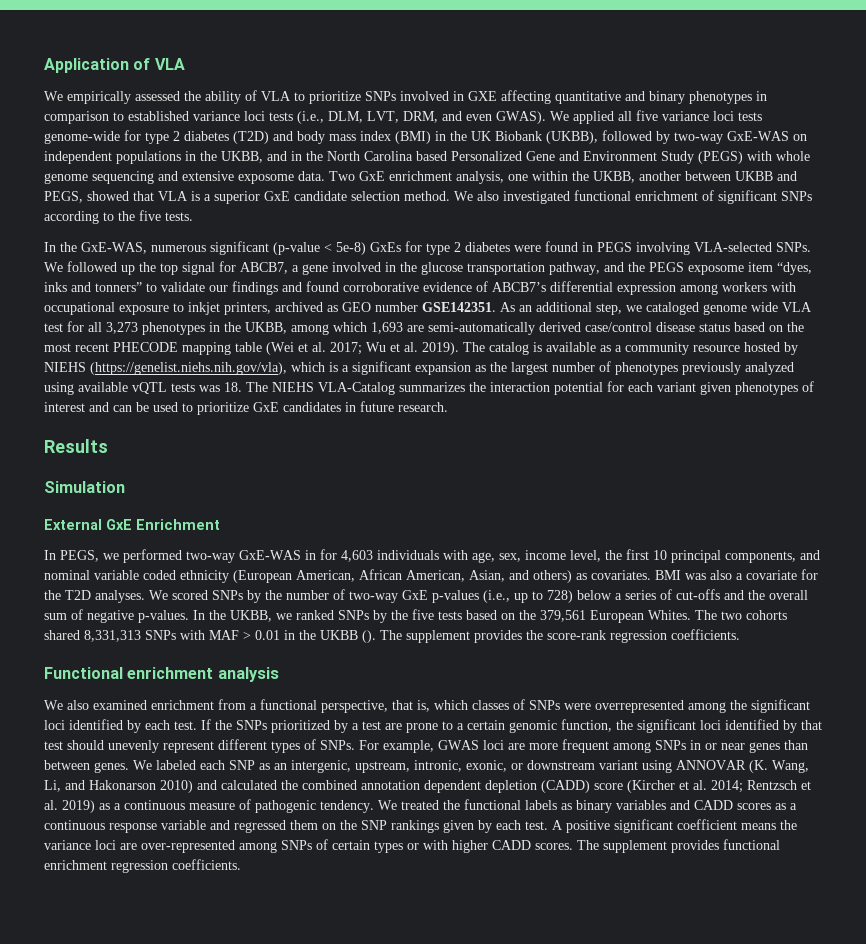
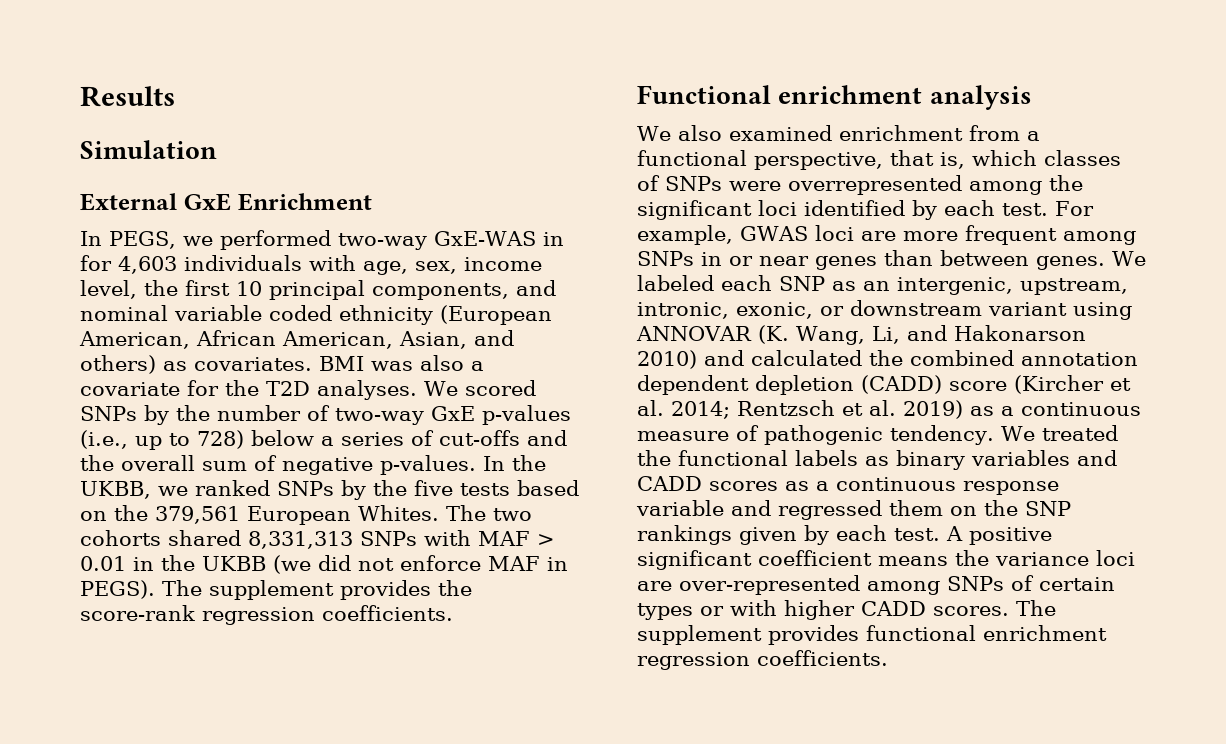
[44,58,185,73] [44,90,767,104] [44,110,762,124] [44,130,807,144] [44,151,810,164] [44,171,797,184] [44,190,812,204] [44,210,193,224] [44,241,811,255] [44,261,812,275] [44,281,796,295] [44,302,812,315] [44,321,804,335] [44,342,798,355] [44,361,794,375] [44,381,814,395] [44,401,448,415] Application of VLA // We empirically assessed the ability of VLA to prioritize SNPs involved in GXE affecting quantitative and binary phenotypes in comparison to established variance loci tests (i.e., DLM, LVT, DRM, and even GWAS). We applied all five variance loci tests genome-wide for type 2 diabetes (T2D) and body mass index (BMI) in the UK Biobank (UKBB), followed by two-way GxE-WAS on independent populations in the UKBB, and in the North Carolina based Personalized Gene and Environment Study (PEGS) with whole genome sequencing and extensive exposome data. Two GxE enrichment analysis, one within the UKBB, another between UKBB and PEGS, showed that VLA is a superior GxE candidate selection method. We also investigated functional enrichment of significant SNPs according to the five tests. // In the GxE-WAS, numerous significant (p-value < 5e-8) GxEs for type 2 diabetes were found in PEGS involving VLA-selected SNPs. We followed up the top signal for ABCB7, a gene involved in the glucose transportation pathway, and the PEGS exposome item “dyes, inks and tonners” to validate our findings and found corroborative evidence of ABCB7’s differential expression among workers with occupational exposure to inkjet printers, archived as GEO number GSE142351. As an additional step, we cataloged genome wide VLA test for all 3,273 phenotypes in the UKBB, among which 1,693 are semi-automatically derived case/control disease status based on the most recent PHECODE mapping table (Wei et al. 2017; Wu et al. 2019). The catalog is available as a community resource hosted by NIEHS (https://genelist.niehs.nih.gov/vla), which is a significant expansion as the largest number of phenotypes previously analyzed using available vQTL tests was 18. The NIEHS VLA-Catalog summarizes the interaction potential for each variant given phenotypes of interest and can be used to prioritize GxE candidates in future research. // -> (80, 96) none
[362,630,376,643] (). -> [273,555,568,574] [80,580,155,599] (we did not enforce MAF in PEGS).
[201,719,822,733] [44,739,355,753] If the SNPs prioritized by a test are prone to a certain genomic function, the significant loci identified by that test should unevenly represent different types of SNPs. -> (1048, 209) none

